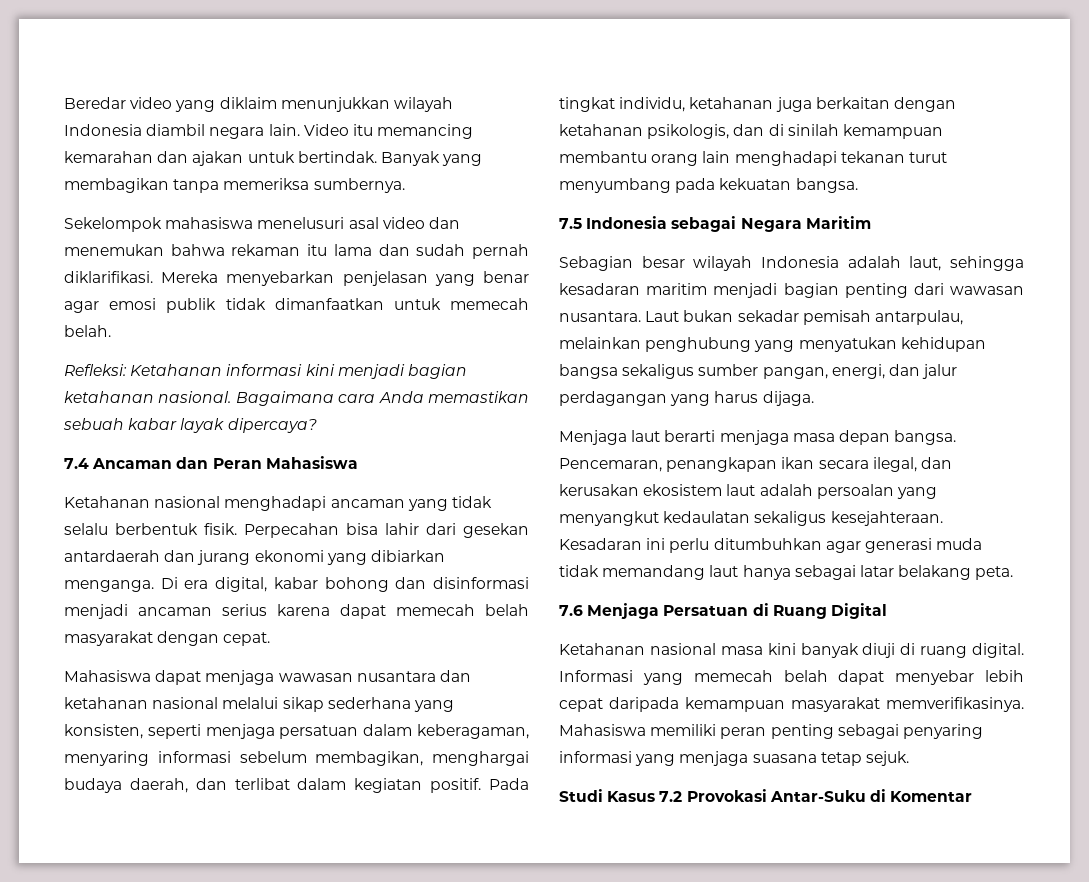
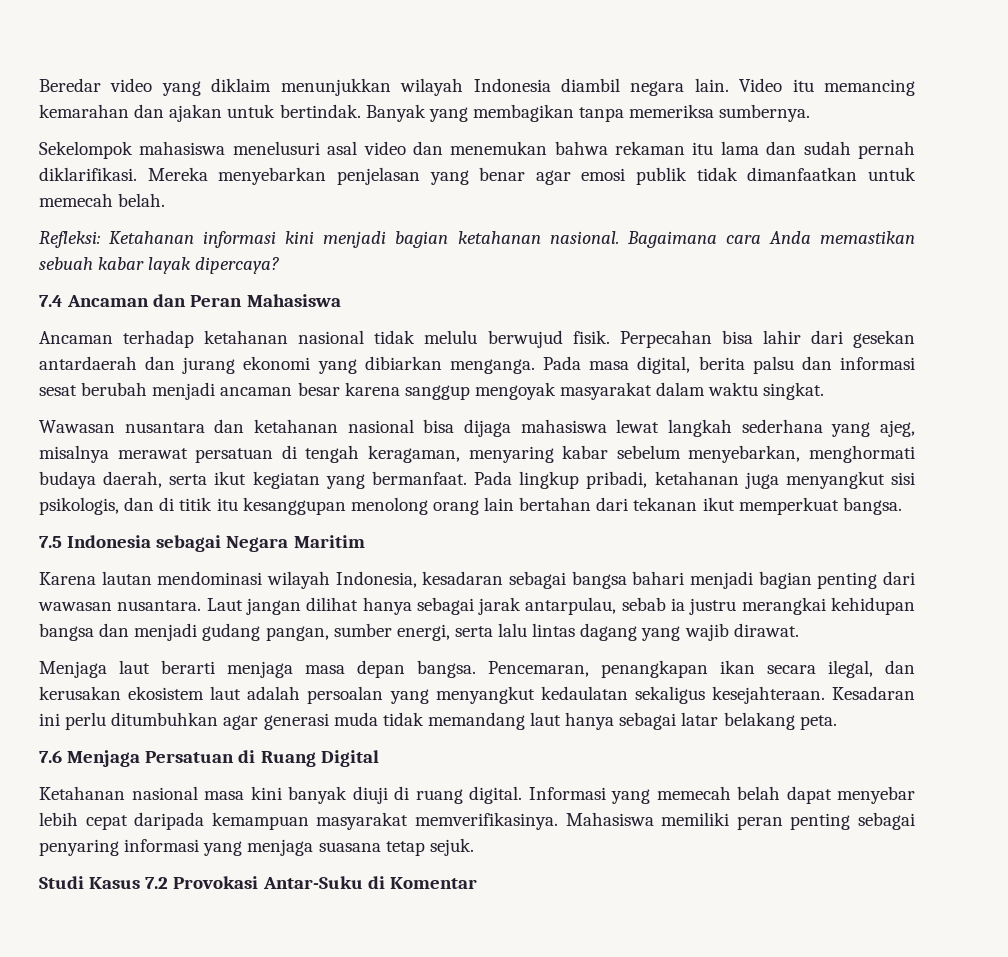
[64,496,492,511] [64,523,198,535] Ketahanan nasional menghadapi ancaman yang tidak selalu berbentuk -> [39,330,563,348] Ancaman terhadap ketahanan nasional tidak melulu berwujud
[160,577,529,592] [64,604,529,619] [64,631,271,646] [64,670,471,685] [64,697,454,712] [64,724,529,739] [64,751,529,766] [64,778,529,793] [559,97,956,112] [559,124,943,139] [559,151,947,166] [559,178,792,193] Di era digital, kabar bohong dan disinformasi menjadi ancaman serius karena dapat memecah belah masyarakat dengan cepat. // Mahasiswa dapat menjaga wawasan nusantara dan ketahanan nasional melalui sikap sederhana yang konsisten, seperti menjaga persatuan dalam keberagaman, menyaring informasi sebelum membagikan, menghargai budaya daerah, dan terlibat dalam kegiatan positif. Pada tingkat individu, ketahanan juga berkaitan dengan ketahanan psikologis, dan di sinilah kemampuan membantu orang lain menghadapi tekanan turut menyumbang pada kekuatan -> [543,356,916,374] [39,382,825,400] [39,419,915,437] [39,445,916,463] [39,471,916,489] [39,497,839,515] Pada masa digital, berita palsu dan informasi sesat berubah menjadi ancaman besar karena sanggup mengoyak masyarakat dalam waktu singkat. // Wawasan nusantara dan ketahanan nasional bisa dijaga mahasiswa lewat langkah sederhana yang ajeg, misalnya merawat persatuan di tengah keragaman, menyaring kabar sebelum menyebarkan, menghormati budaya daerah, serta ikut kegiatan yang bermanfaat. Pada lingkup pribadi, ketahanan juga menyangkut sisi psikologis, dan di titik itu kesanggupan menolong orang lain bertahan dari tekanan ikut memperkuat
[559,256,1024,271] [559,283,708,295] Sebagian besar wilayah Indonesia adalah laut, sehingga kesadaran maritim -> [39,571,685,589] Karena lautan mendominasi wilayah Indonesia, kesadaran sebagai bangsa bahari
[683,310,963,325] [559,337,986,352] [559,364,958,379] [559,391,814,406] bukan sekadar pemisah antarpulau, melainkan penghubung yang menyatukan kehidupan bangsa sekaligus sumber pangan, energi, dan jalur perdagangan yang harus dijaga. -> [245,597,915,615] [39,623,799,641] jangan dilihat hanya sebagai jarak antarpulau, sebab ia justru merangkai kehidupan bangsa dan menjadi gudang pangan, sumber energi, serta lalu lintas dagang yang wajib dirawat.

